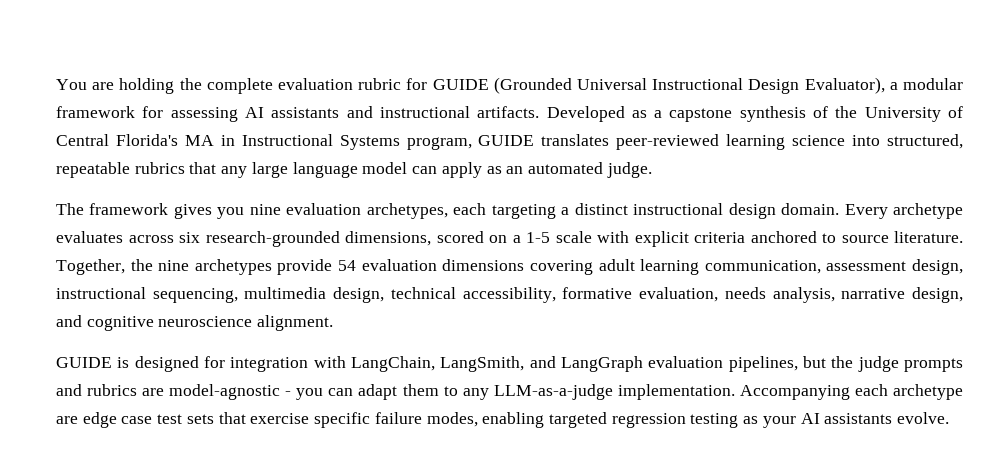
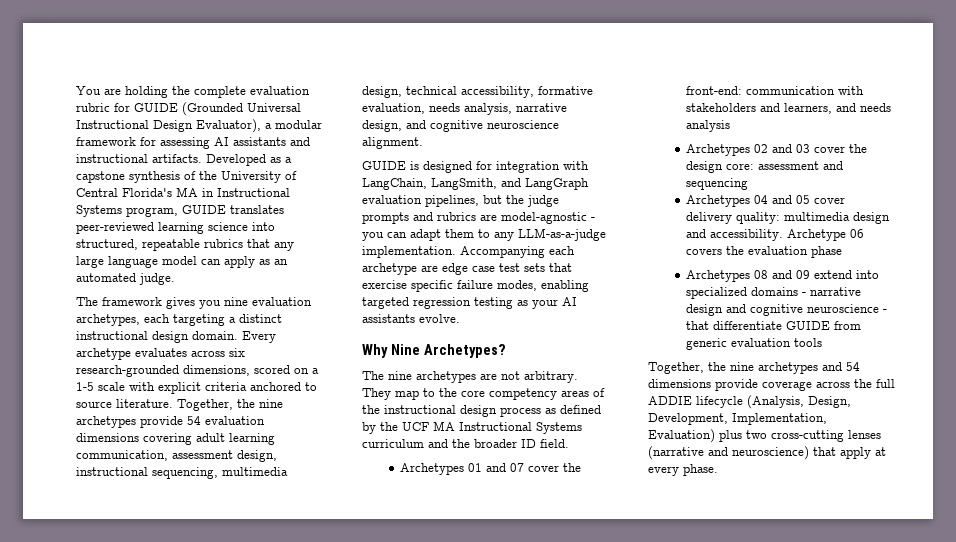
(950, 418) none -> [362,344,506,358] [362,371,578,383] [362,388,605,400] [362,405,601,417] [362,421,582,434] [362,439,569,448] [400,463,582,475] [686,86,865,95] [686,103,892,114] [686,120,731,132] [686,144,868,156] [686,161,844,173] [686,178,749,190] [686,195,846,207] [686,212,891,224] [686,229,865,241] [686,246,843,258] [686,270,880,282] [686,287,862,299] [686,304,888,316] [686,321,862,330] [686,338,823,350] [648,362,860,374] [648,379,895,391] [648,395,851,409] [648,413,827,425] [648,429,881,443] [648,446,886,460] [648,464,718,476] // Why Nine Archetypes? // The nine archetypes are not arbitrary. They map to the core competency areas of the instructional design process as defined by the UCF MA Instructional Systems curriculum and the broader ID field. // Archetypes 01 and 07 cover the front-end: communication with stakeholders and learners, and needs analysis // Archetypes 02 and 03 cover the design core: assessment and sequencing // Archetypes 04 and 05 cover delivery quality: multimedia design and accessibility. Archetype 06 covers the evaluation phase // Archetypes 08 and 09 extend into specialized domains - narrative design and cognitive neuroscience - that differentiate GUIDE from generic evaluation tools // Together, the nine archetypes and 54 dimensions provide coverage across the full ADDIE lifecycle (Analysis, Design, Development, Implementation, Evaluation) plus two cross-cutting lenses (narrative and neuroscience) that apply at every phase.

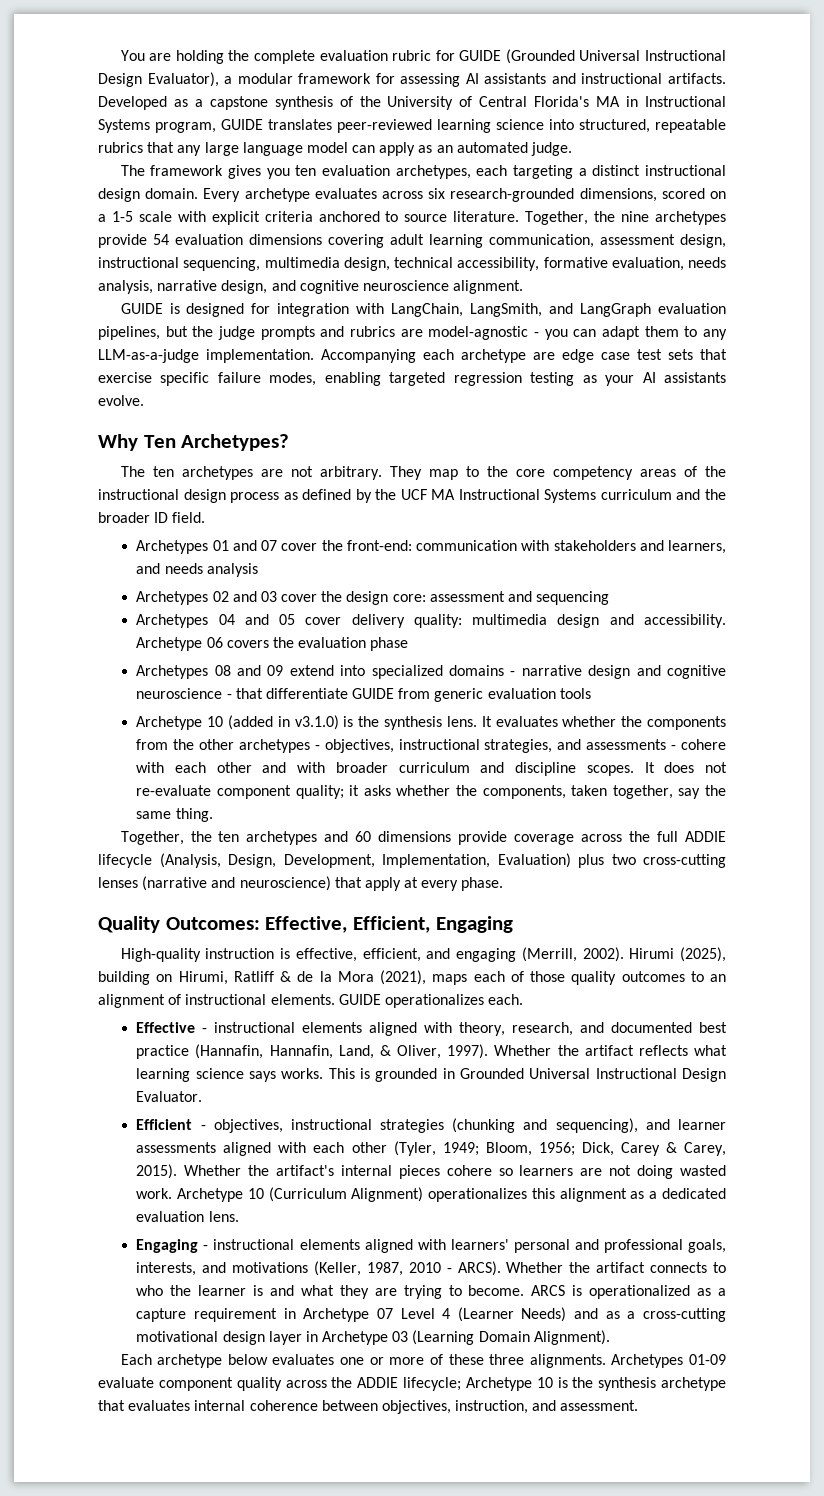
[224,297,248,306] nine -> [295,165,317,176] ten
[390,344,420,355] Nine -> [143,435,176,448] Ten
[388,371,412,380] nine -> [152,466,174,477] ten
[648,362,754,374] // Together, the nine -> [136,715,726,730] [136,739,726,753] [136,762,727,776] [136,785,726,799] [136,808,213,822] [120,831,240,845] // Archetype 10 (added in v3.1.0) is the synthesis lens. It evaluates whether the components from the other archetypes - objectives, instructional strategies, and assessments - cohere with each other and with broader curriculum and discipline scopes. It does not re-evaluate component quality; it asks whether the components, taken together, say the same thing. // Together, the ten
[846,362,860,371] 54 -> [355,831,372,842] 60
(718, 470) none -> [98,916,513,933] [120,947,726,962] [98,970,726,985] [98,994,524,1008] [136,1022,727,1036] [136,1044,727,1059] [136,1068,727,1082] [136,1091,203,1102] [136,1118,727,1133] [136,1141,726,1156] [136,1164,726,1179] [136,1187,726,1202] [136,1211,239,1222] [136,1239,727,1253] [136,1261,726,1276] [136,1285,726,1299] [136,1307,726,1322] [136,1330,610,1345] [120,1354,727,1368] [98,1377,726,1391] [98,1400,639,1414] // Quality Outcomes: Effective, Efficient, Engaging // High-quality instruction is effective, efficient, and engaging (Merrill, 2002). Hirumi (2025), building on Hirumi, Ratliff & de la Mora (2021), maps each of those quality outcomes to an alignment of instructional elements. GUIDE operationalizes each. // Effective - instructional elements aligned with theory, research, and documented best practice (Hannafin, Hannafin, Land, & Oliver, 1997). Whether the artifact reflects what learning science says works. This is grounded in Grounded Universal Instructional Design Evaluator. // Efficient - objectives, instructional strategies (chunking and sequencing), and learner assessments aligned with each other (Tyler, 1949; Bloom, 1956; Dick, Carey & Carey, 2015). Whether the artifact's internal pieces cohere so learners are not doing wasted work. Archetype 10 (Curriculum Alignment) operationalizes this alignment as a dedicated evaluation lens. // Engaging - instructional elements aligned with learners' personal and professional goals, interests, and motivations (Keller, 1987, 2010 - ARCS). Whether the artifact connects to who the learner is and what they are trying to become. ARCS is operationalized as a capture requirement in Archetype 07 Level 4 (Learner Needs) and as a cross-cutting motivational design layer in Archetype 03 (Learning Domain Alignment). // Each archetype below evaluates one or more of these three alignments. Archetypes 01-09 evaluate component quality across the ADDIE lifecycle; Archetype 10 is the synthesis archetype that evaluates internal coherence between objectives, instruction, and assessment.

